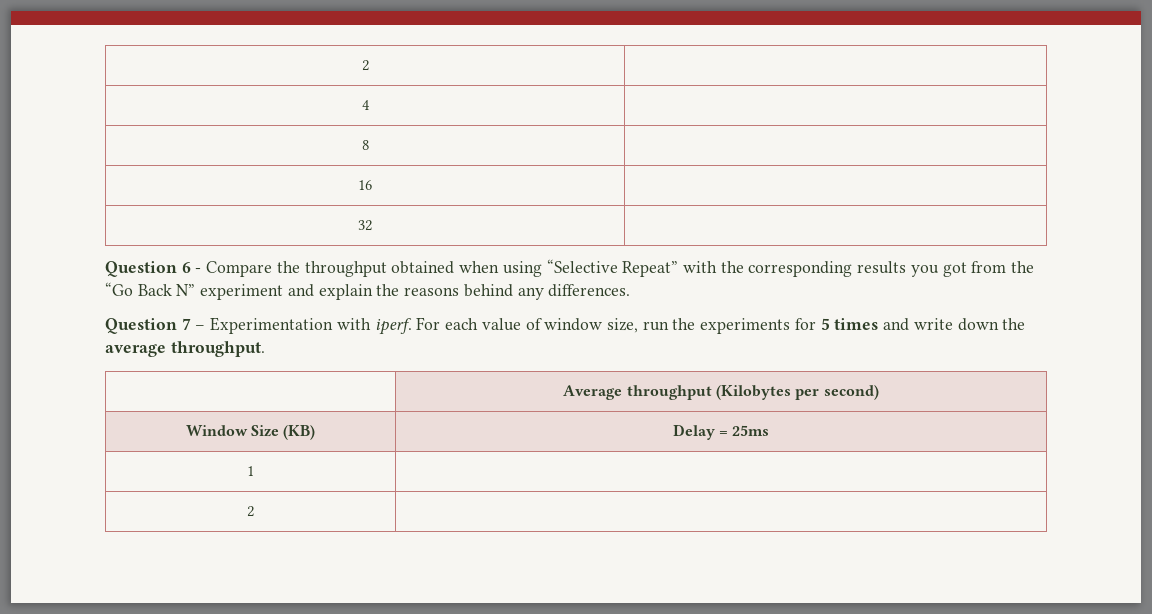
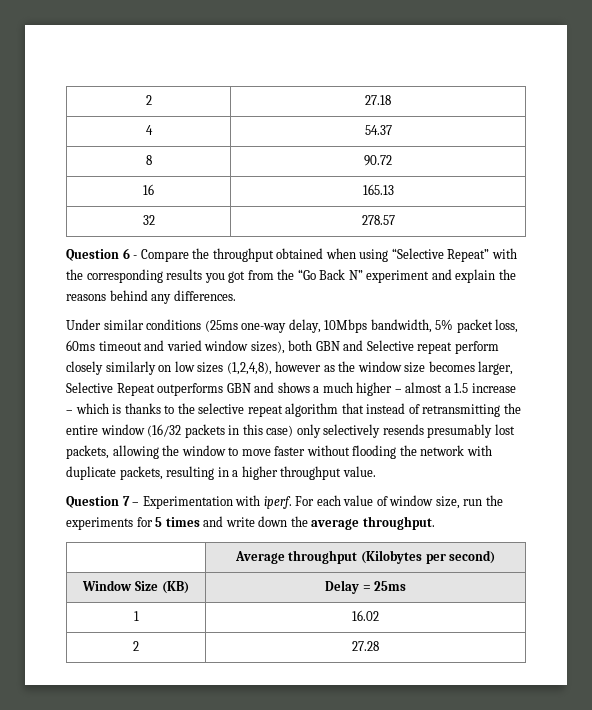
[361,60,369,71] 2 | -> [145,95,152,105] [365,95,392,105] 2 | 27.18
(370, 105) none -> [364,125,392,135] 54.37
(369, 145) none -> [364,155,393,166] 90.72
(372, 185) none -> [362,184,394,195] 165.13
(372, 225) none -> [361,215,395,225] 278.57
(631, 290) none -> [66,319,519,333] [66,340,499,354] [66,361,514,375] [66,382,516,396] [66,403,521,417] [66,424,515,438] [66,445,492,459] [66,466,376,480] // Under similar conditions (25ms one-way delay, 10Mbps bandwidth, 5% packet loss, 60ms timeout and varied window sizes), both GBN and Selective repeat perform closely similarly on low sizes (1,2,4,8), however as the window size becomes larger, Selective Repeat outperforms GBN and shows a much higher – almost a 1.5 increase – which is thanks to the selective repeat algorithm that instead of retransmitting the entire window (16/32 packets in this case) only selectively resends presumably lost packets, allowing the window to move faster without flooding the network with duplicate packets, resulting in a higher throughput value.
[247,506,254,517] // 2 | -> [352,610,380,621] [133,641,139,651] [352,641,380,651] 16.02 // 2 | 27.28

